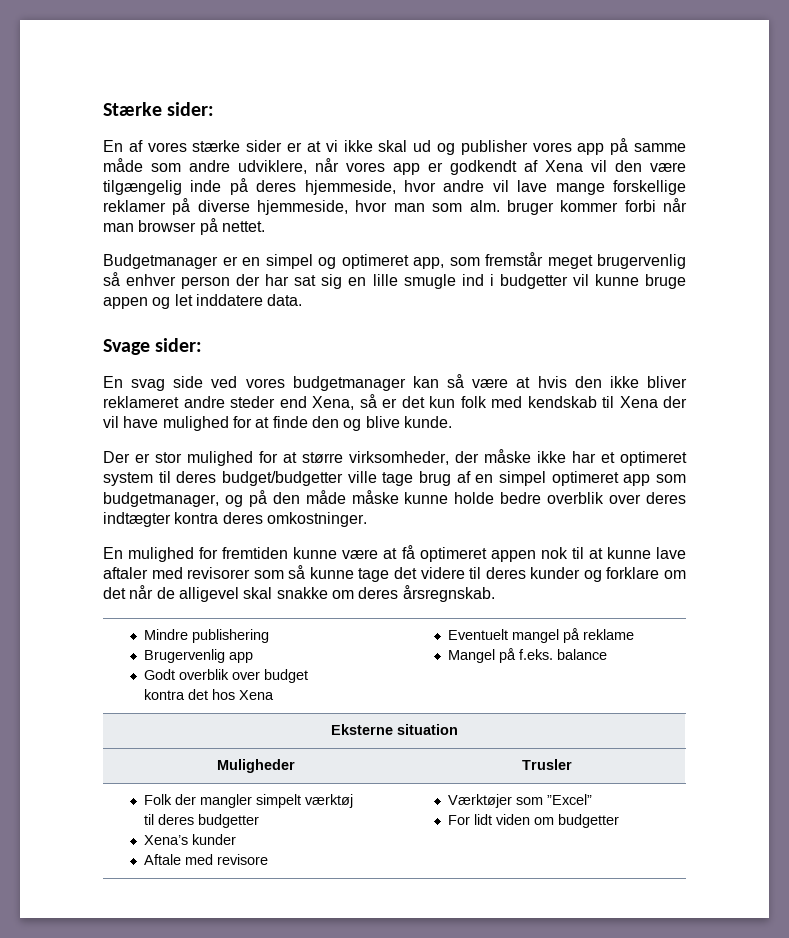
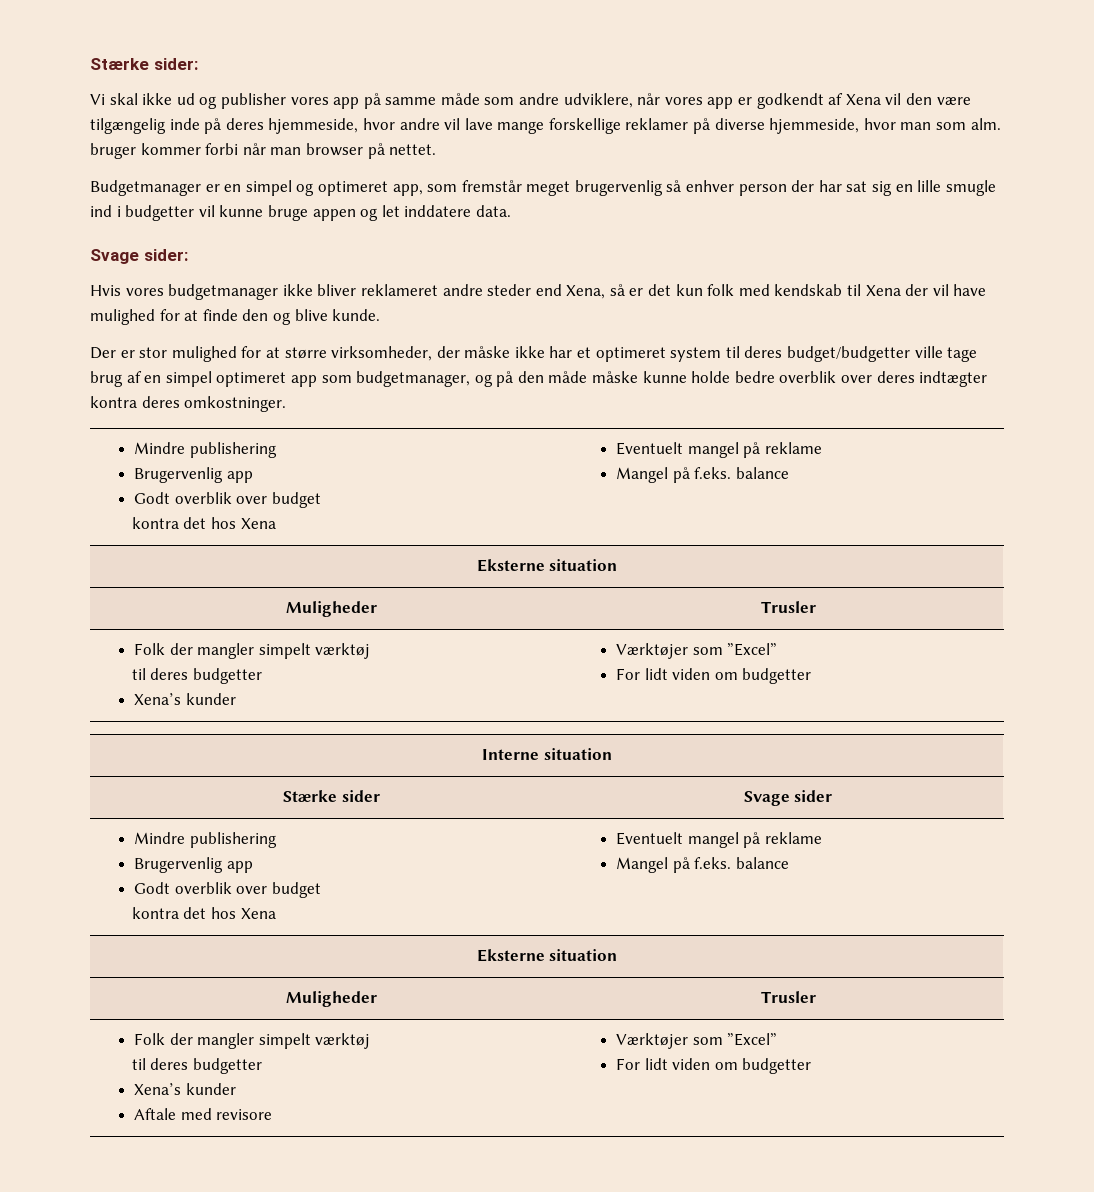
[103,140,408,152] En af vores stærke sider er at vi ikke skal -> [90,93,173,105] Vi skal ikke
[103,374,602,391] En svag side ved vores budgetmanager kan så være at hvis den -> [90,284,279,300] Hvis vores budgetmanager
[103,545,686,562] [103,565,686,582] [103,585,495,602] // En mulighed for fremtiden kunne være at få optimeret appen nok til at kunne lave aftaler med revisorer som så kunne tage det videre til deres kunder og forklare om det når de alligevel skal snakke om deres årsregnskab. -> [134,442,277,458] [134,467,253,483] [134,492,321,508] [131,517,276,529] [616,442,822,458] [616,467,789,483] [476,559,618,572] [286,601,377,617] [760,601,816,613] [134,643,371,659] [131,668,262,684] [134,693,236,705] [616,643,778,659] [616,668,812,684] [482,748,612,760] [283,790,380,802] [743,790,833,806] // Mindre publishering // Brugervenlig app // Godt overblik over budget // kontra det hos Xena | Eventuelt mangel på reklame // Mangel på f.eks. balance // Eksterne situation // Muligheder | Trusler // Folk der mangler simpelt værktøj // til deres budgetter // Xena’s kunder | Værktøjer som ”Excel” // For lidt viden om budgetter // Interne situation // Stærke sider | Svage sider

